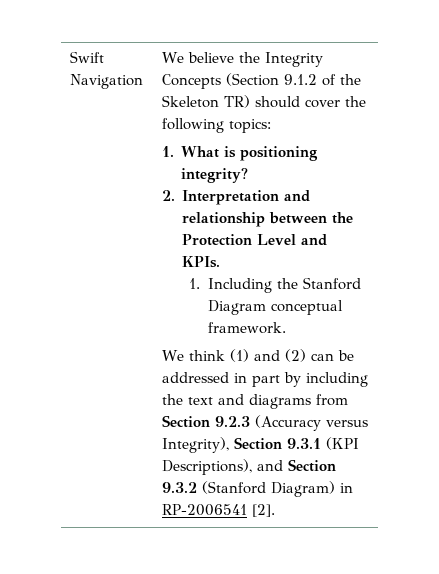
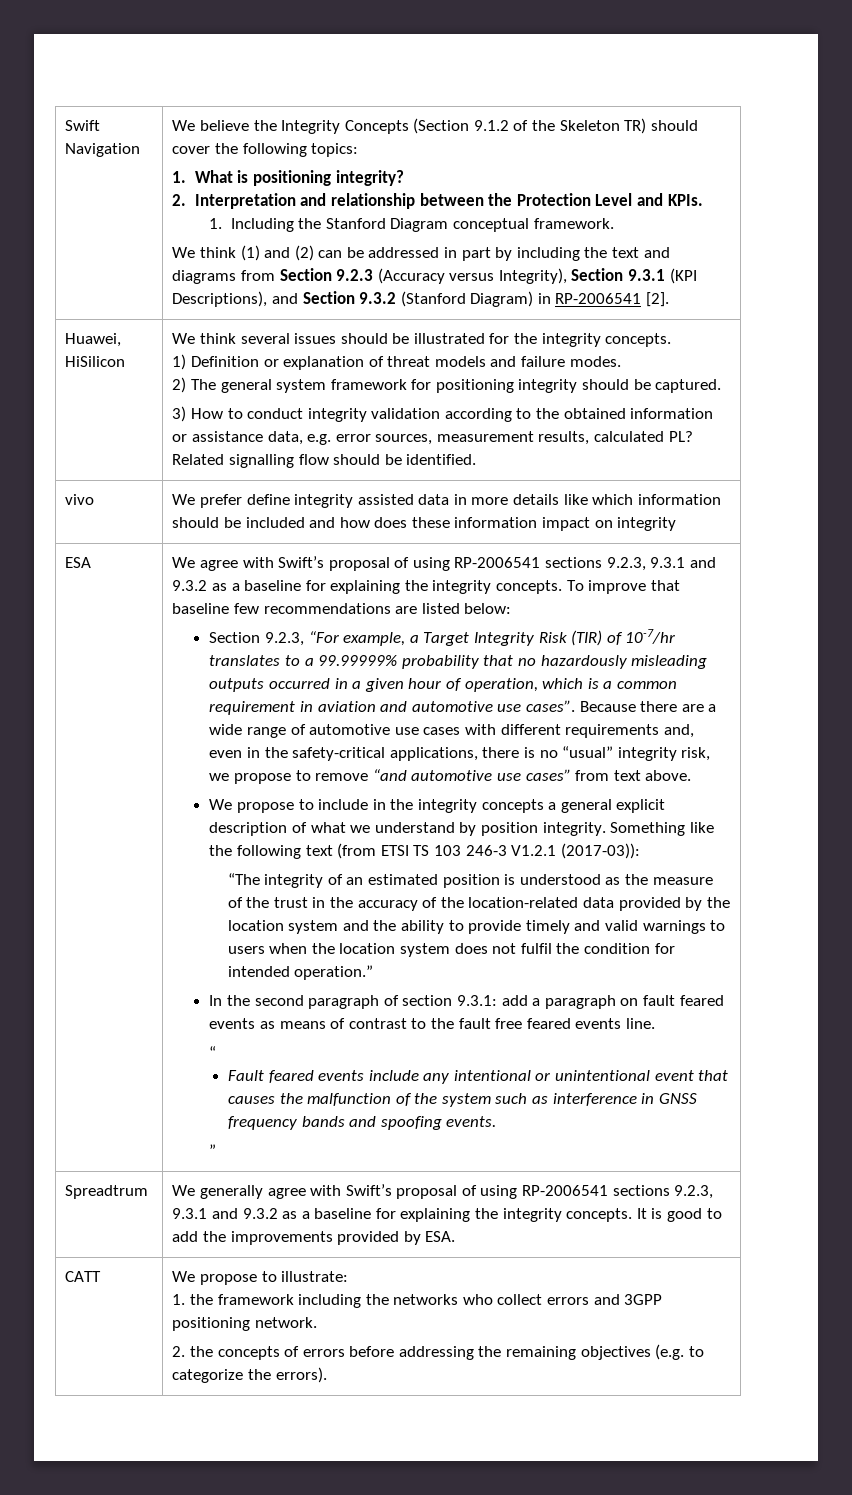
(275, 510) none -> [65,333,122,347] [65,356,126,367] [172,333,672,347] [172,354,621,370] [172,377,722,393] [172,406,714,422] [172,431,693,445] [172,454,477,468] [65,494,95,505] [172,494,721,508] [172,517,677,531] [65,557,92,568] [172,556,716,571] [172,580,680,594] [172,603,512,614] [209,629,676,646] [209,655,708,669] [209,678,677,692] [209,700,717,715] [209,724,694,738] [209,746,711,761] [209,769,692,784] [209,799,666,813] [209,822,714,836] [209,843,640,859] [227,873,713,888] [227,897,730,911] [227,920,726,934] [227,943,675,957] [227,965,374,980] [209,995,724,1009] [209,1018,655,1029] [209,1046,217,1058] [227,1070,729,1084] [227,1093,697,1107] [227,1116,497,1130] [209,1144,217,1156] [65,1185,149,1199] [172,1184,714,1199] [172,1208,722,1222] [172,1231,456,1245] [65,1271,102,1282] [172,1271,349,1285] [172,1294,663,1308] [172,1317,317,1331] [172,1344,704,1360] [172,1367,327,1383] // Huawei, HiSilicon | We think several issues should be illustrated for the integrity concepts. // 1) Definition or explanation of threat models and failure modes. // 2) The general system framework for positioning integrity should be captured. // 3) How to conduct integrity validation according to the obtained information or assistance data, e.g. error sources, measurement results, calculated PL? Related signalling flow should be identified. // vivo | We prefer define integrity assisted data in more details like which information should be included and how does these information impact on integrity // ESA | We agree with Swift’s proposal of using RP-2006541 sections 9.2.3, 9.3.1 and 9.3.2 as a baseline for explaining the integrity concepts. To improve that baseline few recommendations are listed below: // Section 9.2.3, “For example, a Target Integrity Risk (TIR) of 10-7/hr translates to a 99.99999% probability that no hazardously misleading outputs occurred in a given hour of operation, which is a common requirement in aviation and automotive use cases”. Because there are a wide range of automotive use cases with different requirements and, even in the safety-critical applications, there is no “usual” integrity risk, we propose to remove “and automotive use cases” from text above. // We propose to include in the integrity concepts a general explicit description of what we understand by position integrity. Something like the following text (from ETSI TS 103 246-3 V1.2.1 (2017-03)): // “The integrity of an estimated position is understood as the measure of the trust in the accuracy of the location-related data provided by the location system and the ability to provide timely and valid warnings to users when the location system does not fulfil the condition for intended operation.” // In the second paragraph of section 9.3.1: add a paragraph on fault feared events as means of contrast to the fault free feared events line. // “ // Fault feared events include any intentional or unintentional event that causes the malfunction of the system such as interference in GNSS frequency bands and spoofing events. // ” // Spreadtrum | We generally agree with Swift’s proposal of using RP-2006541 sections 9.2.3, 9.3.1 and 9.3.2 as a baseline for explaining the integrity concepts. It is good to add the improvements provided by ESA. // CATT | We propose to illustrate: // 1. the framework including the networks who collect errors and 3GPP positioning network. // 2. the concepts of errors before addressing the remaining objectives (e.g. to categorize the errors).

